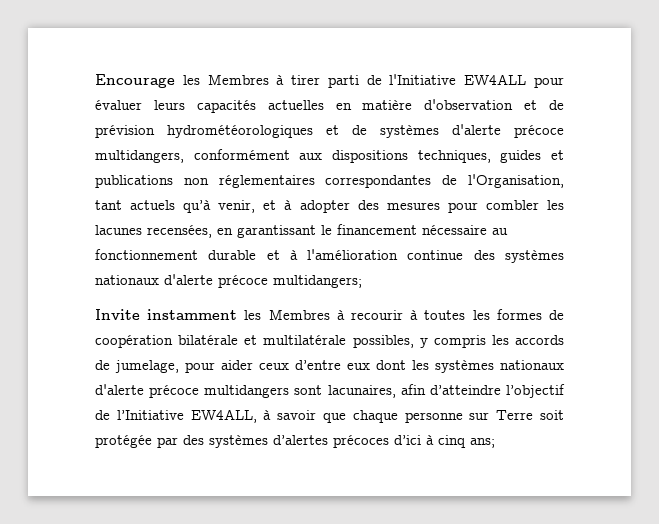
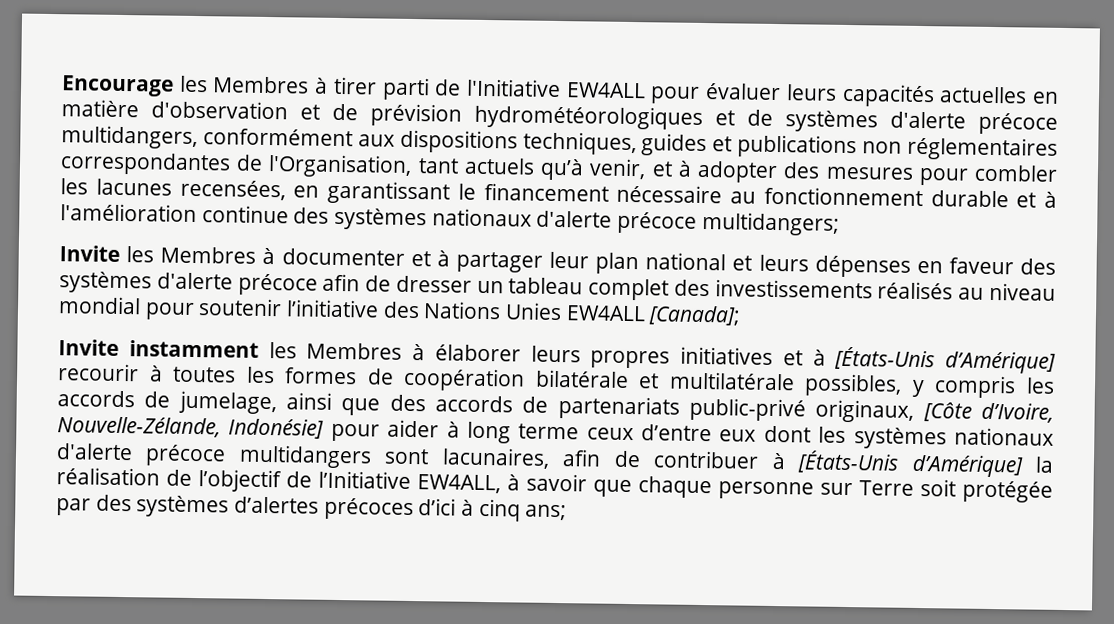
(362, 281) none -> [59,245,1056,278] [59,271,1057,301] [58,296,742,326] // Invite les Membres à documenter et à partager leur plan national et leurs dépenses en faveur des systèmes d'alerte précoce afin de dresser un tableau complet des investissements réalisés au niveau mondial pour soutenir l’initiative des Nations Unies EW4ALL [Canada];
(345, 315) none -> [434,344,1056,374] élaborer leurs propres initiatives et à [États-Unis d’Amérique]
[185,360,253,373] pour aider -> [286,392,1054,423] [57,416,580,444] ainsi que des accords de partenariats public-privé originaux, [Côte d’Ivoire, Nouvelle-Zélande, Indonésie] pour aider à long terme
[429,385,501,395] d’atteindre -> [613,450,1054,478] [56,467,193,486] de contribuer à [États-Unis d’Amérique] la réalisation de

